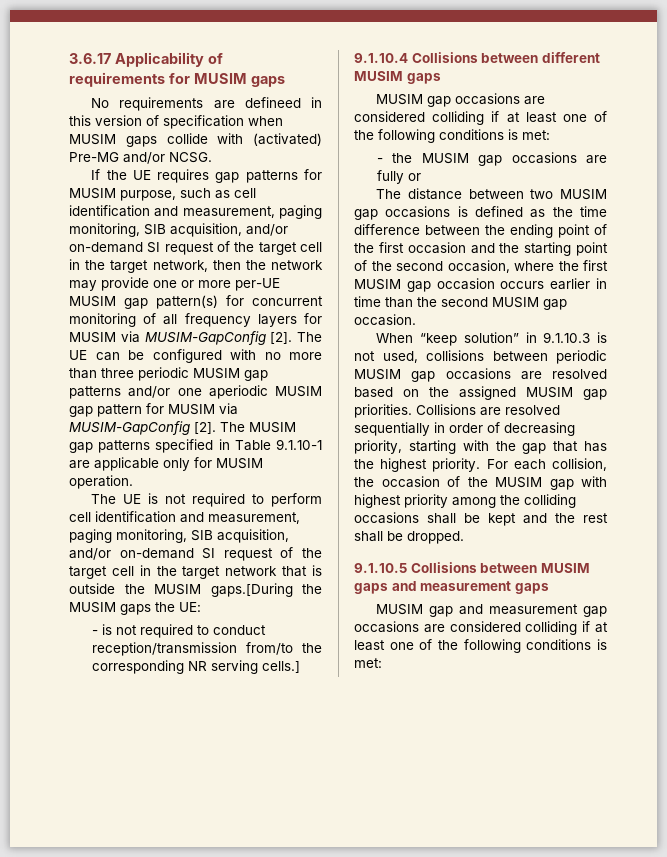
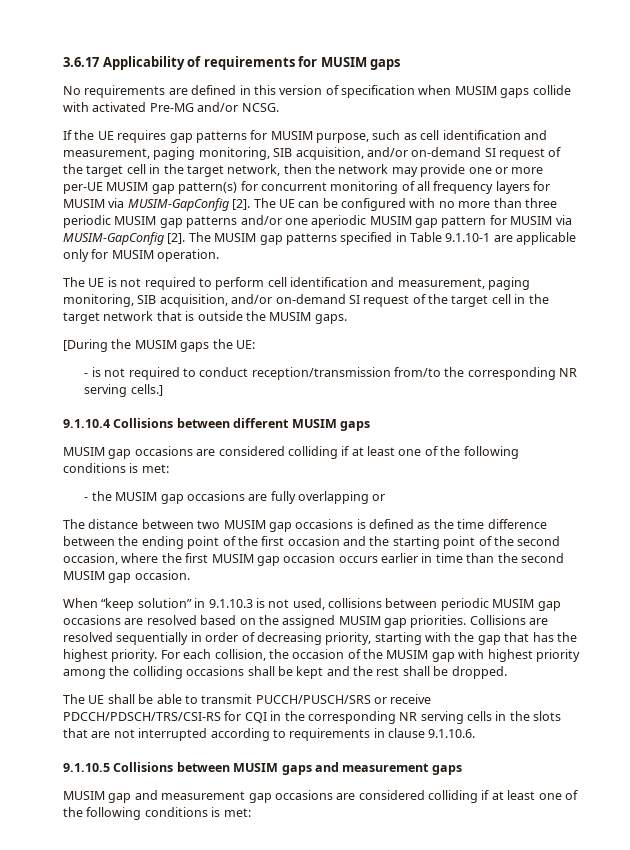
[244,97,301,108] defineed -> [191,85,237,95] defined
[253,133,322,146] (activated) -> [92,102,147,112] activated
[210,583,293,597] gaps.[During -> [314,314,347,324] [63,339,108,352] gaps. // [During
(404, 177) none -> [298,491,370,504] overlapping
(464, 537) none -> [63,694,432,704] [63,711,562,724] [63,728,476,741] // The UE shall be able to transmit PUCCH/PUSCH/SRS or receive PDCCH/PDSCH/TRS/CSI-RS for CQI in the corresponding NR serving cells in the slots that are not interrupted according to requirements in clause 9.1.10.6.

